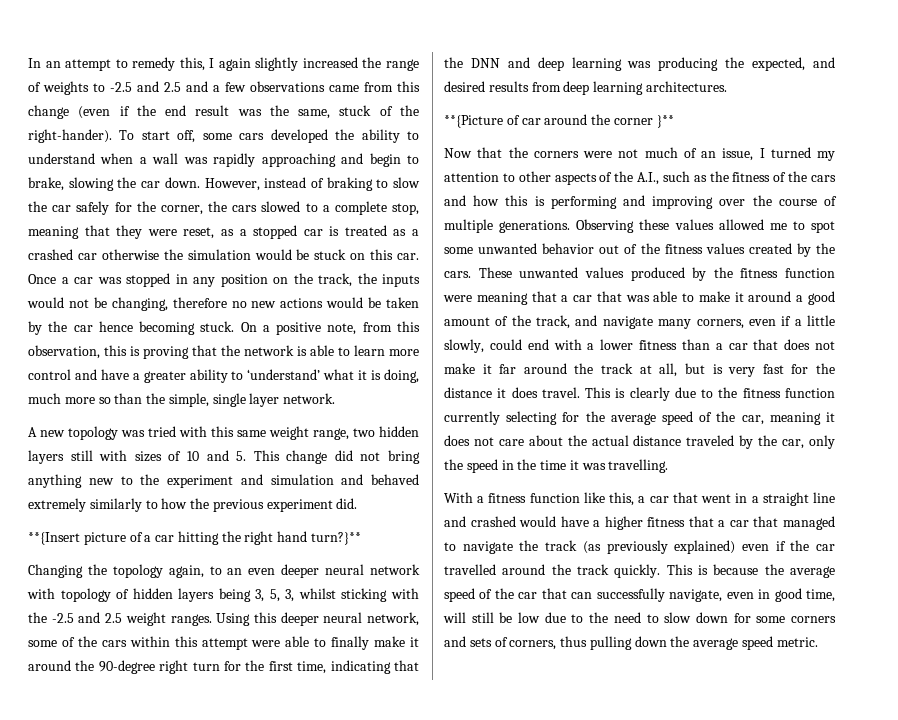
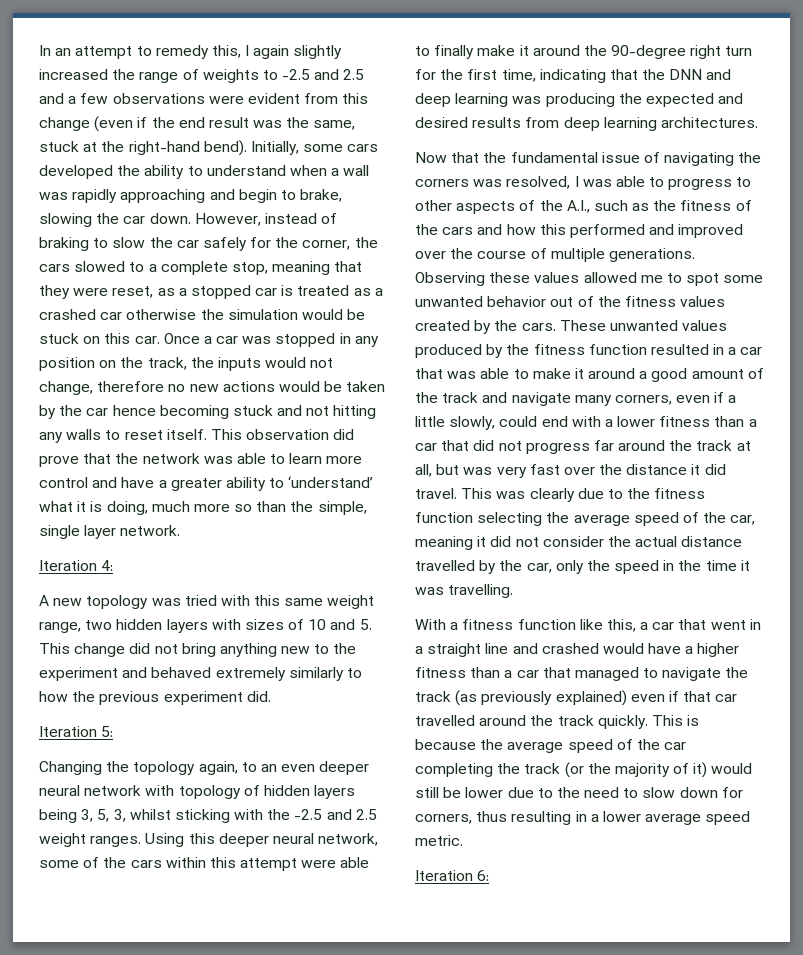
[329,85,359,92] came -> [208,93,300,104] were evident
[379,105,419,116] [28,129,196,143] of the right-hander). To start off, -> [83,140,299,156] at the right-hand bend). Initially,
[93,297,168,311] be changing, -> [39,381,93,395] change,
[200,321,420,335] [28,345,189,359] stuck. On a positive note, from this observation, this is proving -> [232,405,377,419] [39,429,355,443] [39,456,79,467] stuck and not hitting any walls to reset itself. This observation did prove
[297,346,307,356] is -> [203,456,233,464] was
(336, 398) none -> [39,560,114,571] // Iteration 4:
[70,450,93,461] still -> (208, 626) none
[270,474,364,485] simulation and -> (148, 672) none
[28,531,362,545] **{Insert picture of a car hitting the right hand turn?}** -> [39,726,114,737] Iteration 5:
[752,57,806,71] expected, -> [645,93,714,107] expected
[444,114,674,128] [444,147,835,161] [444,172,499,182] **{Picture of car around the corner }** // Now that the corners were not much of an issue, I turned my attention -> [415,152,762,166] [415,176,733,190] Now that the fundamental issue of navigating the corners was resolved, I was able to progress
[534,195,714,209] is performing and improving -> [569,224,744,238] performed and improved
[443,291,557,305] were meaning that -> [650,344,725,355] resulted in
[536,315,571,329] track, -> [442,392,479,403] track
[784,339,835,350] [444,363,492,374] does not make it -> [473,440,590,454] did not progress
[712,364,723,374] is -> [463,467,493,475] was
[791,364,809,374] for -> [563,467,595,475] over
[511,387,538,398] does -> [704,464,726,475] did
[615,388,626,398] is -> [496,491,526,499] was
[444,411,580,425] currently selecting for -> [477,512,543,526] selecting
[444,435,563,446] does not care about -> [490,536,604,547] did not consider
[686,435,735,446] traveled -> [415,560,475,571] travelled
[688,516,714,527] that -> [470,667,501,678] than
[790,540,810,551] the -> [683,691,712,702] that
[541,588,835,602] [443,612,466,623] that can successfully navigate, even in good time, will -> [415,762,753,778] completing the track (or the majority of it) would
[518,612,541,623] low -> [465,787,504,798] lower
[756,616,836,623] [444,636,690,650] some corners and sets of corners, thus pulling down the -> [415,811,641,825] corners, thus resulting in a lower
(818, 642) none -> [415,870,490,881] // Iteration 6:

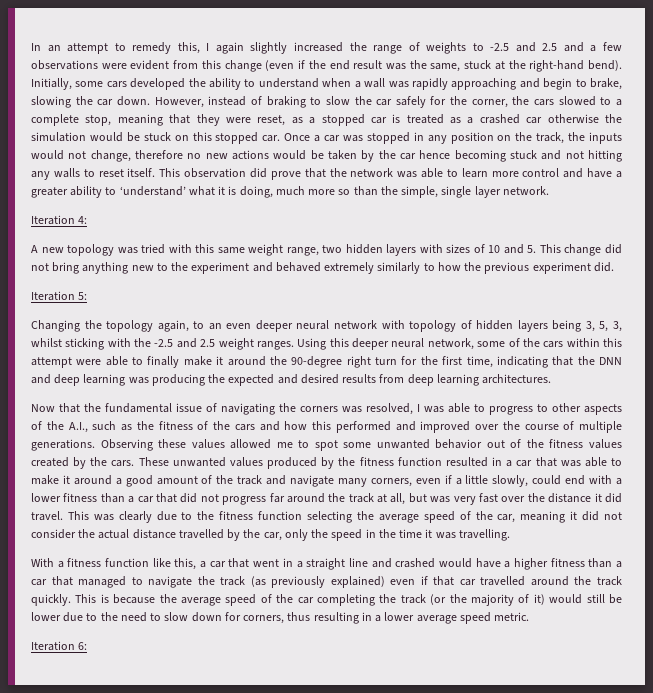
(131, 338) none -> [215,132,259,144] stopped

